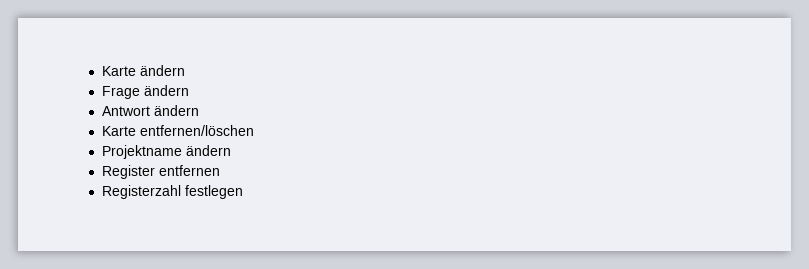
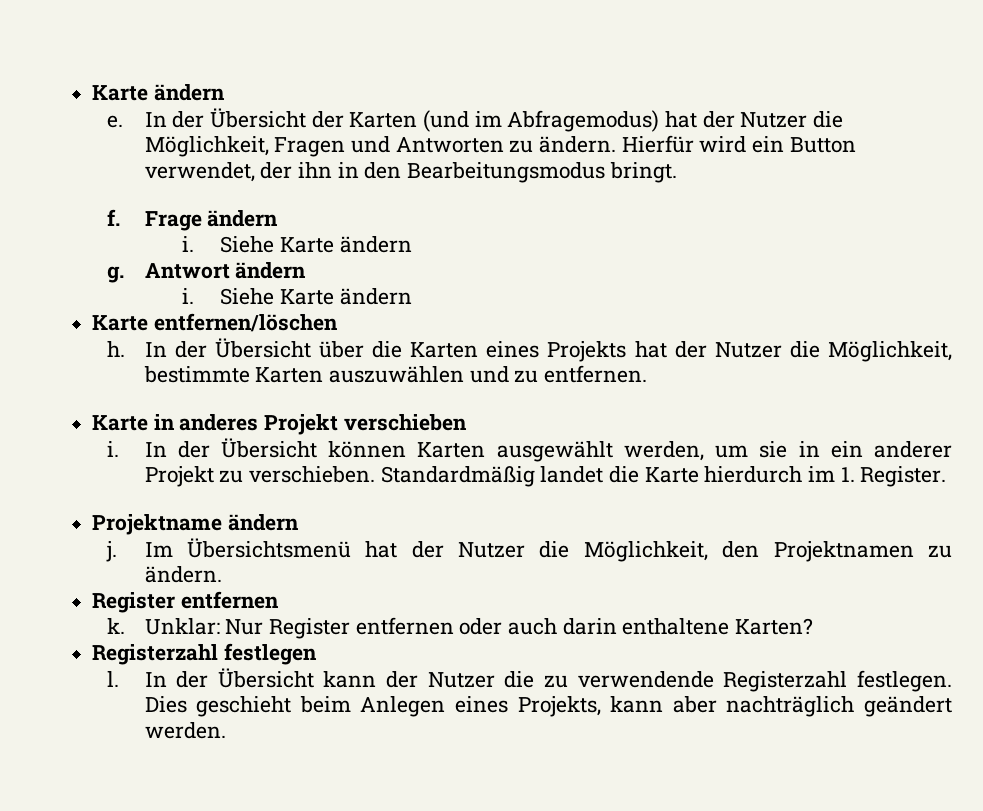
[101,65,185,76] [101,85,189,99] [101,105,199,116] [101,125,254,136] [101,145,231,159] [101,165,220,179] [101,185,243,199] Karte ändern // Frage ändern // Antwort ändern // Karte entfernen/löschen // Projektname ändern // Register entfernen // Registerzahl festlegen -> [91,84,225,101] [106,108,843,132] [144,135,856,157] [144,162,677,183] [106,209,279,231] [182,236,412,253] [106,262,307,283] [182,288,412,305] [91,313,338,332] [106,338,952,362] [143,365,647,383] [91,414,467,435] [106,438,953,462] [144,466,947,487] [91,514,299,535] [105,538,953,562] [144,566,222,583] [91,591,279,613] [106,617,813,639] [91,643,317,665] [106,668,953,692] [144,696,952,717] [144,722,226,739] Karte ändern // e. In der Übersicht der Karten (und im Abfragemodus) hat der Nutzer die Möglichkeit, Fragen und Antworten zu ändern. Hierfür wird ein Button verwendet, der ihn in den Bearbeitungsmodus bringt. // f. Frage ändern // i. Siehe Karte ändern // g. Antwort ändern // i. Siehe Karte ändern // Karte entfernen/löschen // h. In der Übersicht über die Karten eines Projekts hat der Nutzer die Möglichkeit, bestimmte Karten auszuwählen und zu entfernen. // Karte in anderes Projekt verschieben // i. In der Übersicht können Karten ausgewählt werden, um sie in ein anderer Projekt zu verschieben. Standardmäßig landet die Karte hierdurch im 1. Register. // Projektname ändern // j. Im Übersichtsmenü hat der Nutzer die Möglichkeit, den Projektnamen zu ändern. // Register entfernen // k. Unklar: Nur Register entfernen oder auch darin enthaltene Karten? // Registerzahl festlegen // l. In der Übersicht kann der Nutzer die zu verwendende Registerzahl festlegen. Dies geschieht beim Anlegen eines Projekts, kann aber nachträglich geändert werden.

